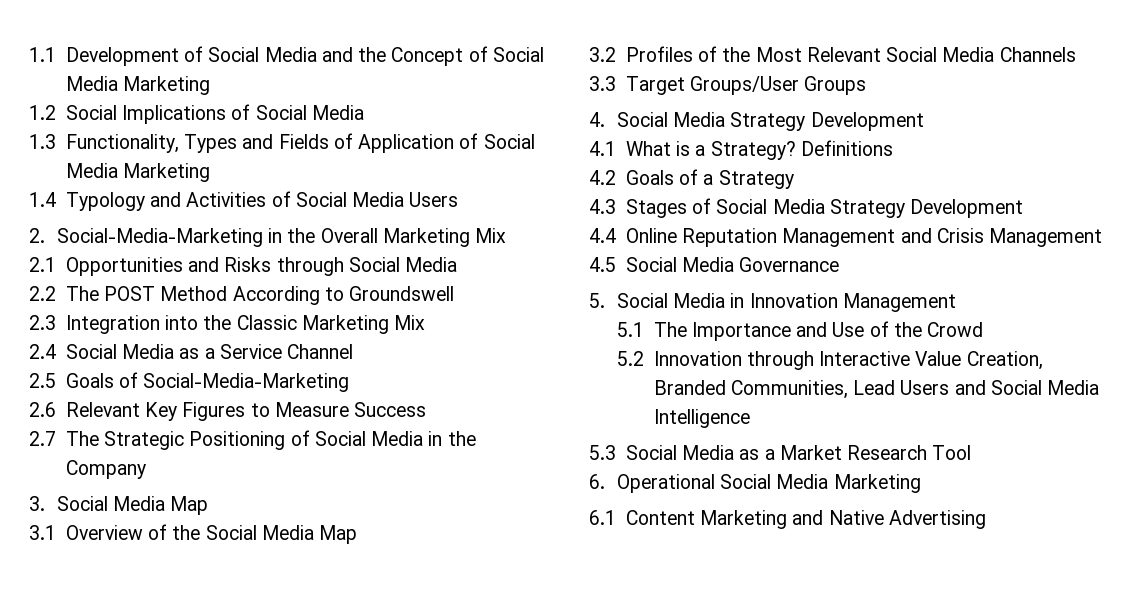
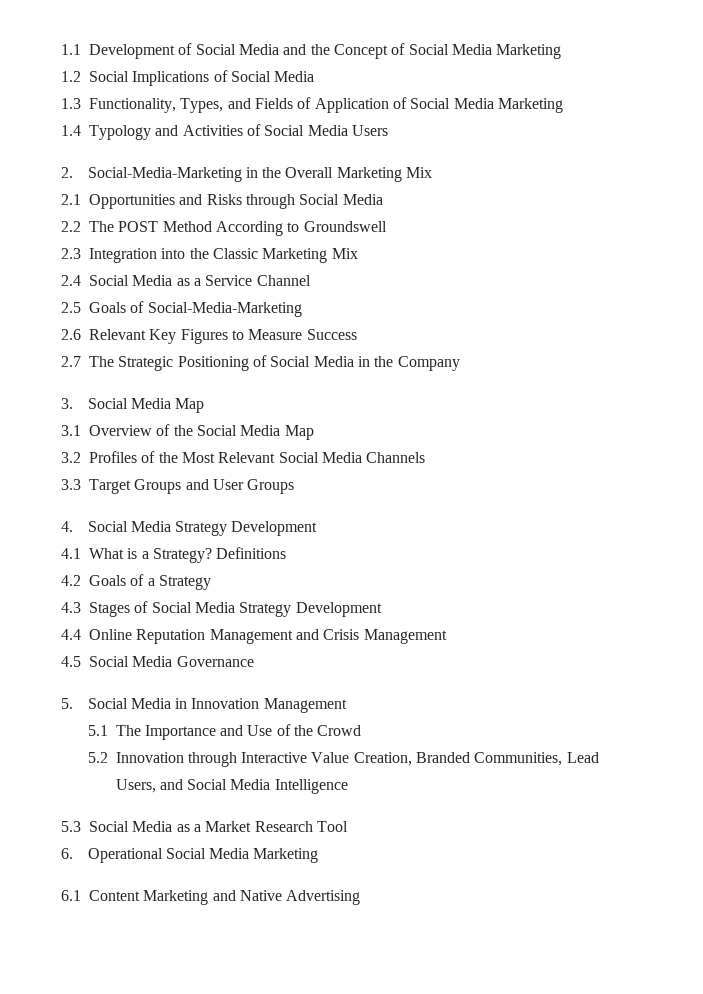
[184,134,238,153] Types -> [180,98,224,113] Types,
[690,76,800,95] Groups/User -> [134,479,244,494] Groups and User
[900,380,950,395] Users -> [115,779,156,793] Users,

